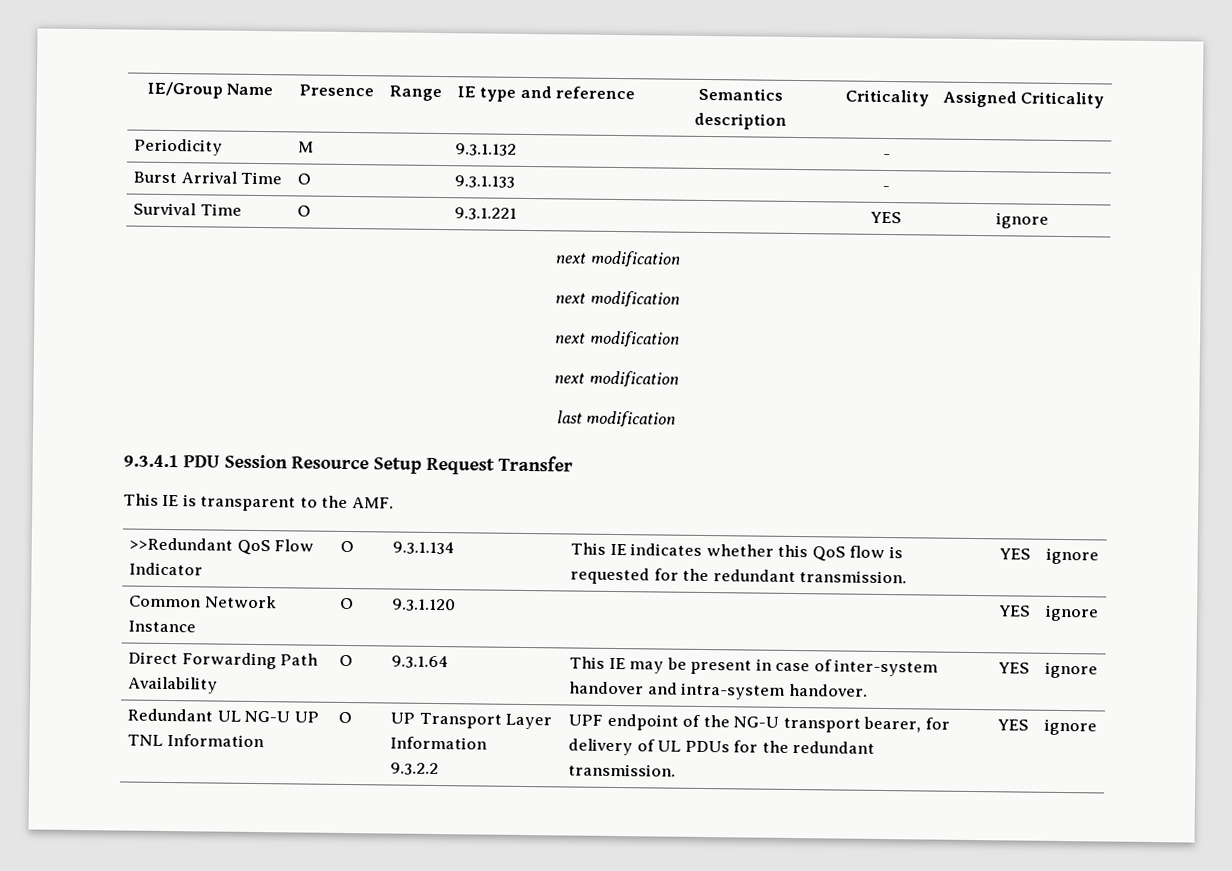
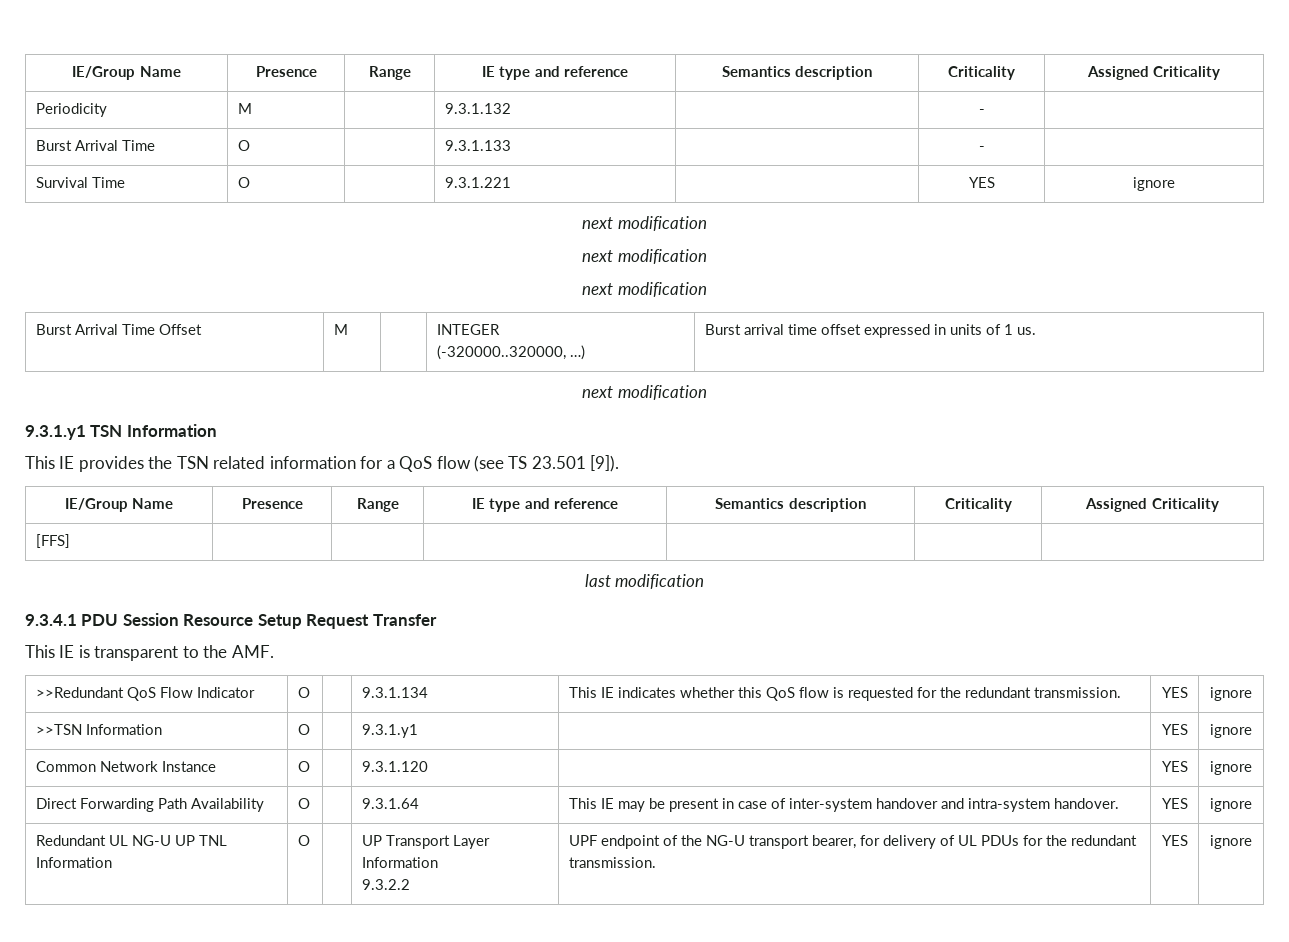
[554,370,679,388] // next modification -> [35,324,202,335] [333,324,348,335] [436,324,500,335] [436,345,585,360] [704,324,1037,338] [582,385,707,400] [25,424,217,440] [25,455,620,472] [64,498,174,512] [241,498,303,509] [356,498,399,512] [472,498,618,512] [715,498,866,512] [944,498,1012,512] [1085,498,1219,512] [35,534,70,548] // Burst Arrival Time Offset | M | | INTEGER // (-320000..320000, …) | Burst arrival time offset expressed in units of 1 us. // next modification // 9.3.1.y1 TSN Information // This IE provides the TSN related information for a QoS flow (see TS 23.501 [9]). // IE/Group Name | Presence | Range | IE type and reference | Semantics description | Criticality | Assigned Criticality // [FFS] | | | | | |
(1099, 556) none -> [35,724,162,735] [297,724,310,735] [361,724,418,738] [1161,724,1188,735] [1210,724,1253,738] // >>TSN Information | O | | 9.3.1.y1 | | YES | ignore

